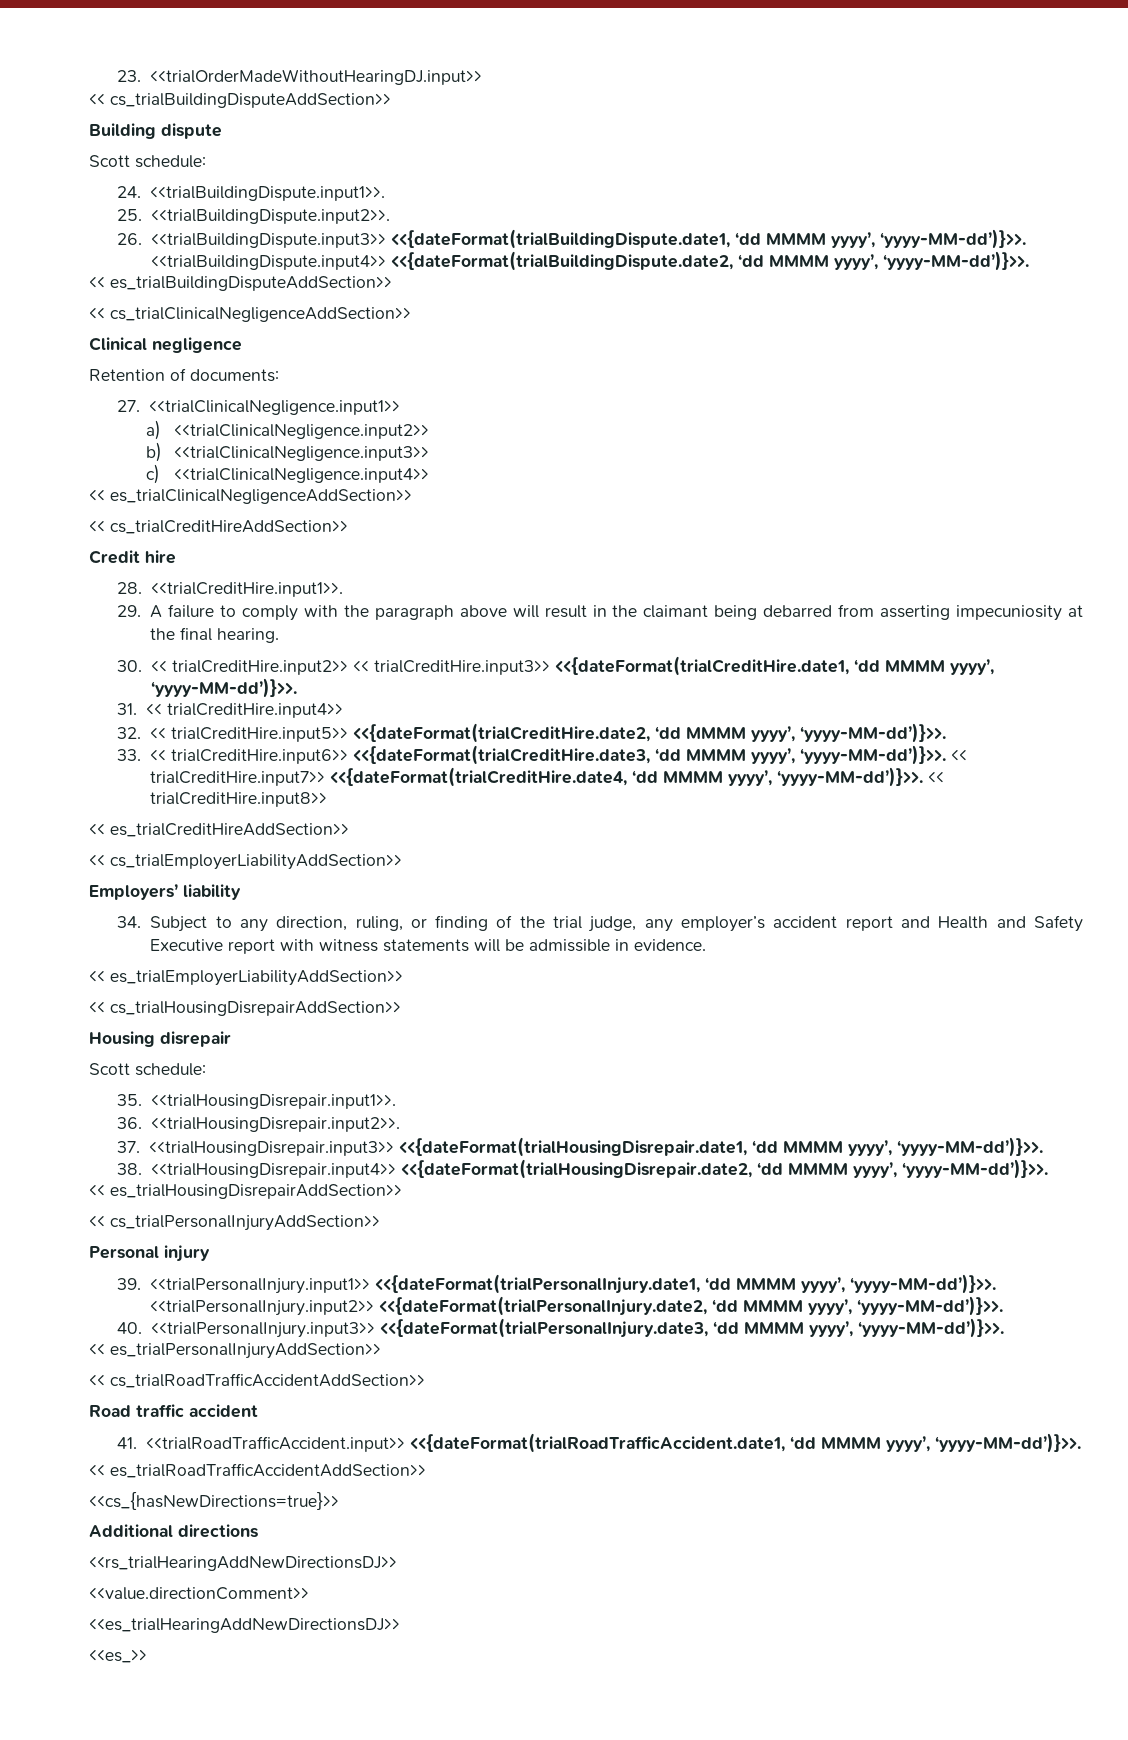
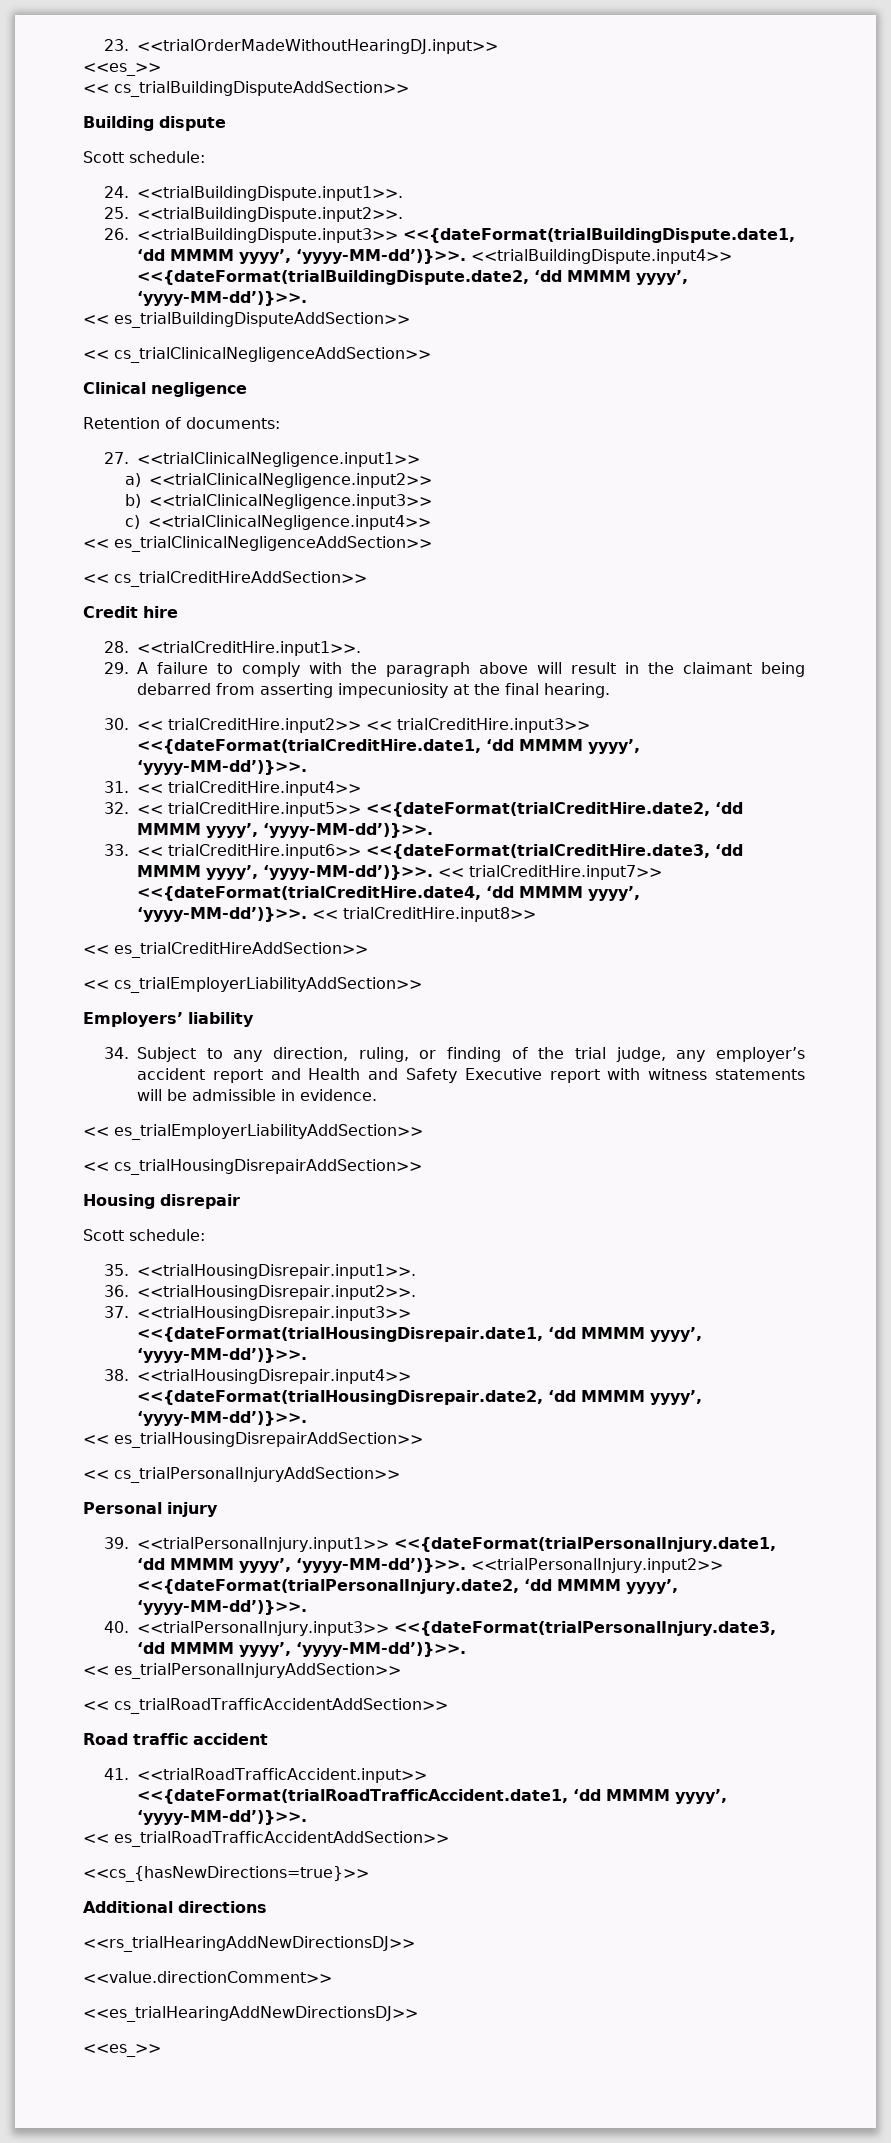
(483, 77) none -> [83,63,161,76] // <<es_>>

